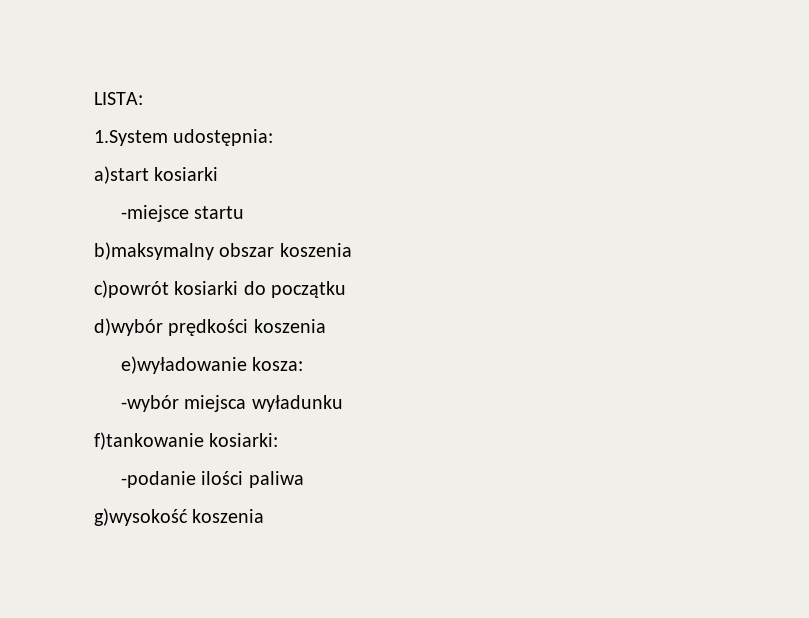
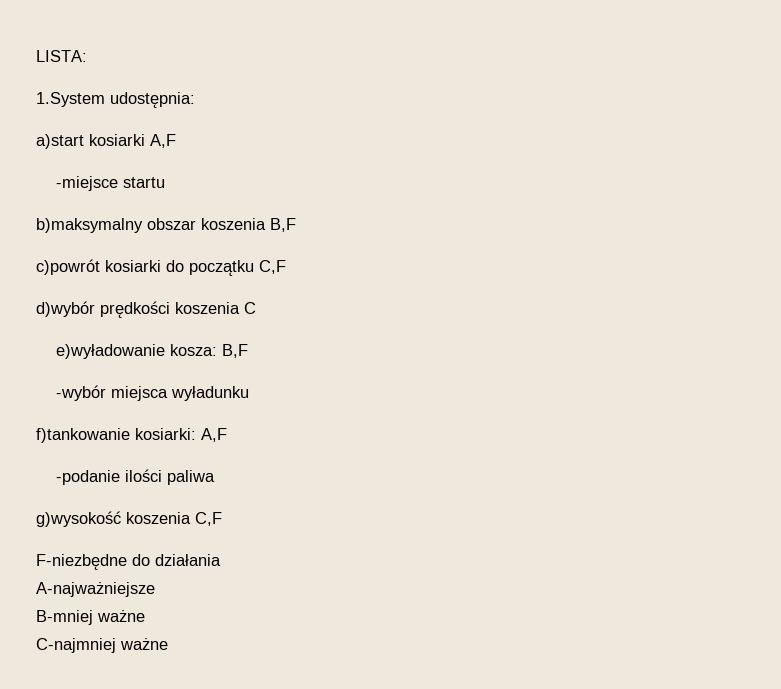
(219, 174) none -> [150,134,176,148] A,F
(352, 250) none -> [270,218,296,232] B,F
(347, 289) none -> [259,260,286,274] C,F
(326, 326) none -> [244,302,256,314] C
(304, 364) none -> [222,344,249,358] B,F
(279, 440) none -> [201,428,227,442] A,F
(265, 516) none -> [195,512,222,526] [36,554,221,570] [36,582,155,597] [36,610,145,625] [36,638,168,653] C,F // F-niezbędne do działania // A-najważniejsze // B-mniej ważne // C-najmniej ważne

